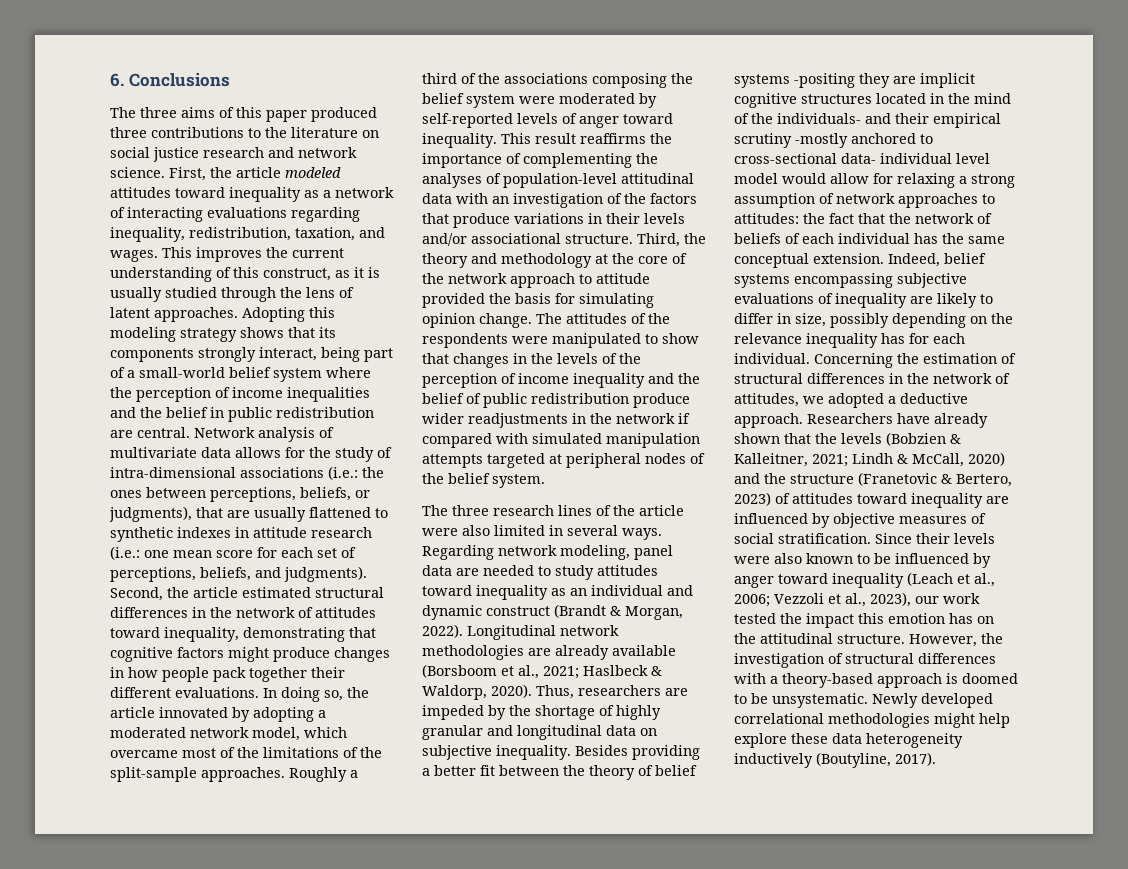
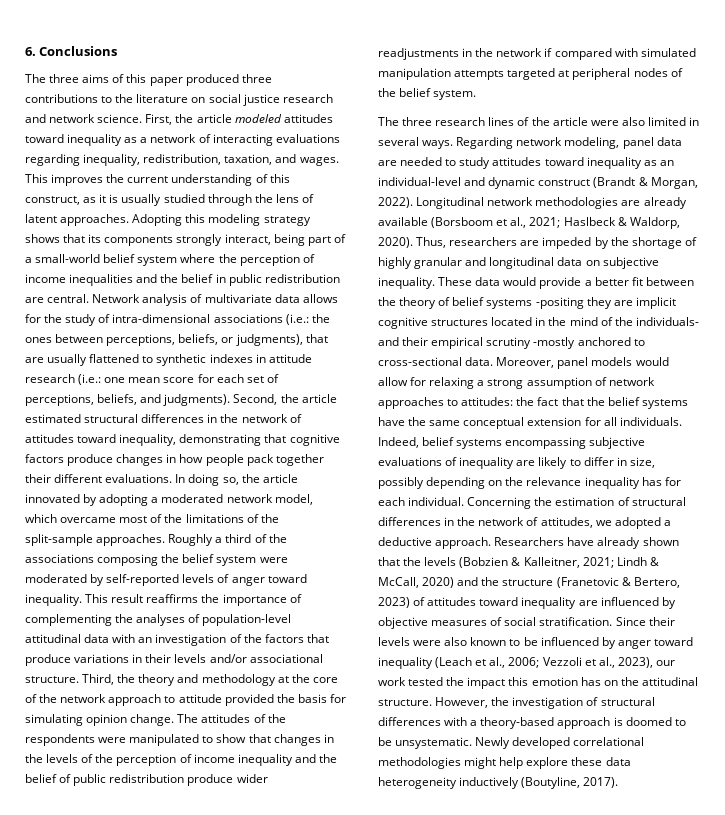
[228,647,269,662] might -> (64, 458) none
[591,585,663,596] individual -> [378,177,461,186] individual-level
[575,745,700,760] Besides providing -> [438,277,582,289] These data would provide
[841,153,990,164] [734,173,778,184] data- individual level model -> [465,357,633,369] data. Moreover, panel models
[915,213,992,224] [734,233,1005,244] [734,253,884,268] network of beliefs of each individual has the same conceptual extension. -> [607,397,688,409] [378,417,682,429] belief systems have the same conceptual extension for all individuals.

